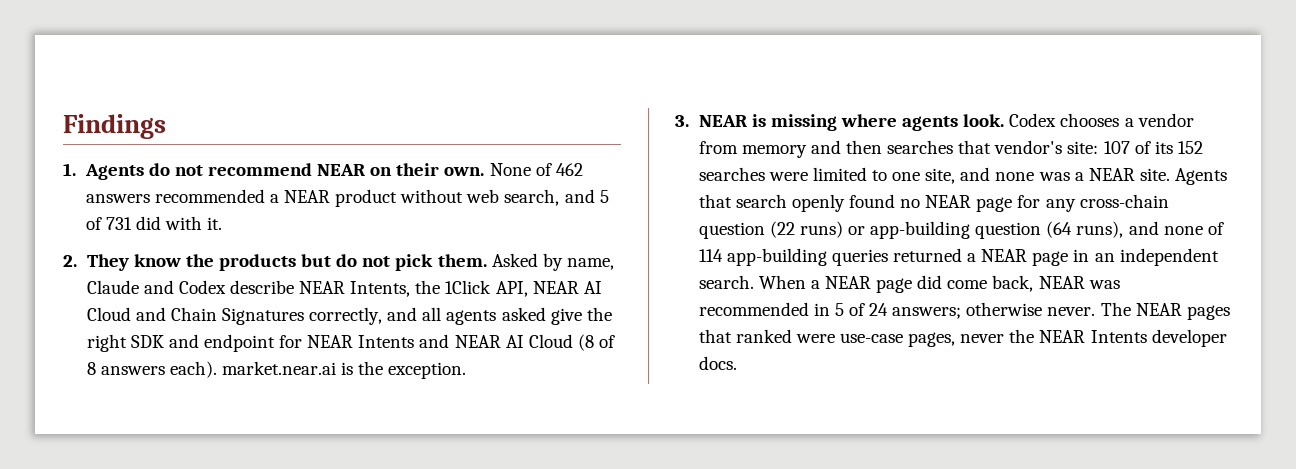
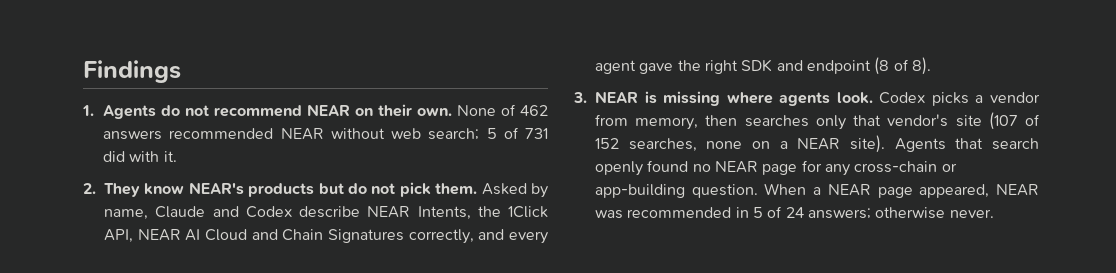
[269,189,595,207] a NEAR product without web search, and -> [280,128,480,140] NEAR without web search;
[185,254,214,267] the -> [188,182,244,195] NEAR's
[422,307,582,325] all agents asked give -> [509,231,548,244] [595,60,674,74] every agent gave
[279,334,616,351] [86,361,467,379] for NEAR Intents and NEAR AI Cloud (8 of 8 answers each). market.near.ai is the exception. -> [874,57,931,75] (8 of 8).
[1060,113,1120,127] chooses -> [931,92,969,106] picks
[741,140,841,158] memory and -> [635,117,699,130] memory,
(954, 147) none -> [815,115,846,130] only
[1067,141,1203,154] [698,167,1170,184] site: 107 of its 152 searches were limited to one site, and none was a NEAR site. -> [955,112,1040,130] [595,135,885,153] site (107 of 152 searches, none on a NEAR site).
[698,221,1224,239] [698,248,1219,266] [698,275,754,289] question (22 runs) or app-building question (64 runs), and none of 114 app-building queries returned a NEAR page in an independent search. -> [941,163,957,172] [595,184,758,198] or app-building question.
[917,275,1034,292] did come back, -> [919,184,990,198] appeared,
[1100,302,1230,320] [698,329,1227,347] [698,356,737,370] The NEAR pages that ranked were use-case pages, never the NEAR Intents developer docs. -> (994, 213) none

